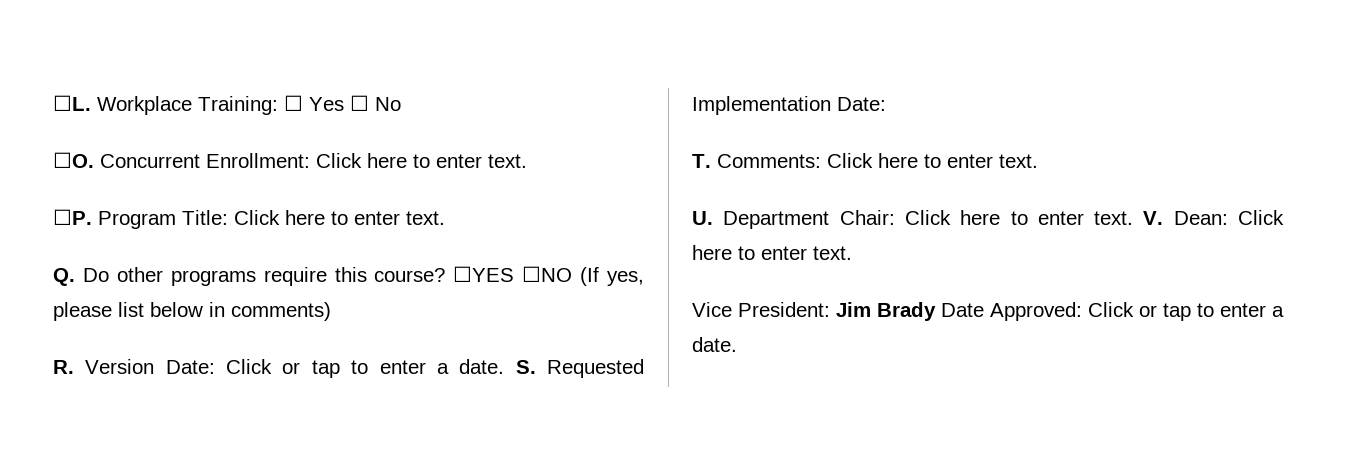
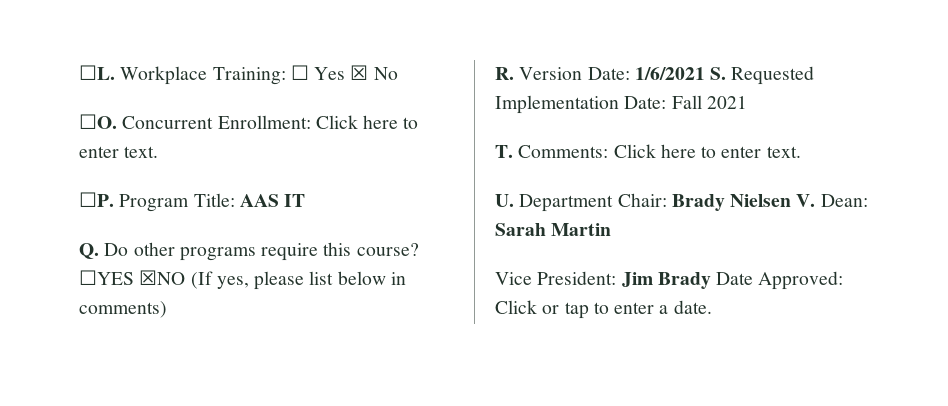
[350,95,369,111] ☐ -> [350,65,369,80] ☒
[234,210,445,225] Click here to enter text. -> [239,194,306,207] AAS IT
[522,266,573,282] ☐NO -> [139,270,186,285] ☒NO
[226,359,505,378] Click or tap to enter a date. -> [634,67,705,80] 1/6/2021
(886, 104) none -> [671,95,747,109] Fall 2021
[904,210,1284,225] [692,245,852,260] Click here to enter text. V. Dean: Click here to enter text. -> [671,194,868,211] [495,223,612,236] Brady Nielsen V. Dean: Sarah Martin

